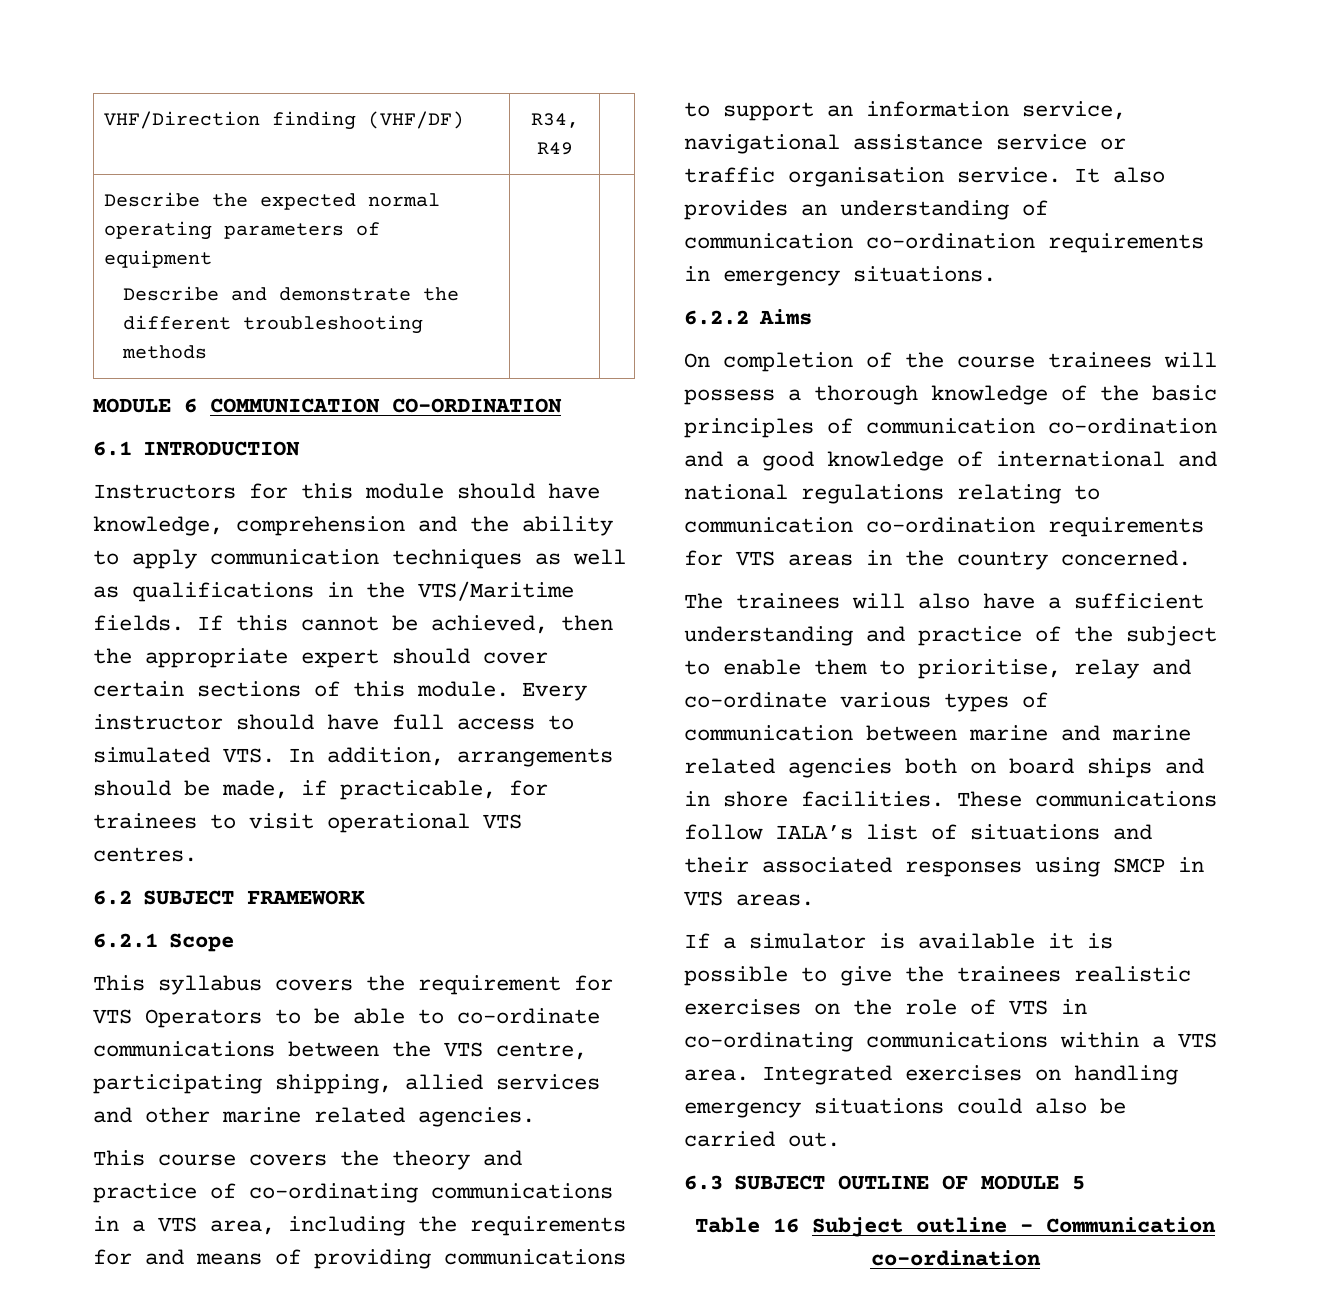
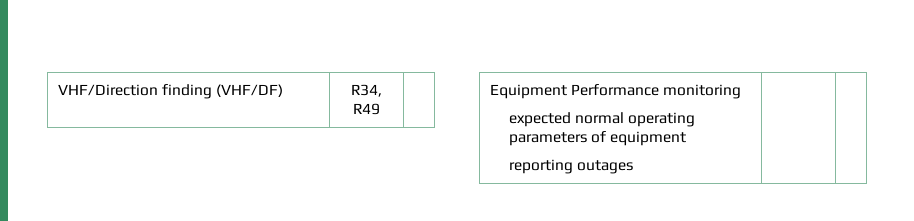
[104,192,249,207] Describe the -> [489,84,742,99] Equipment Performance monitoring //
[122,286,459,301] [122,315,423,334] [121,345,207,359] [93,398,562,413] [93,441,301,456] [93,483,600,499] [93,516,613,536] [93,549,626,569] [93,581,574,602] [93,615,613,634] [93,648,548,668] [93,681,587,701] [93,714,574,730] [93,747,613,767] [93,780,548,800] [93,813,522,833] [93,847,197,862] [93,890,366,905] [93,933,235,952] [93,975,613,995] [93,1008,600,1028] [93,1041,587,1060] [93,1074,600,1094] [93,1107,535,1127] [93,1150,522,1170] [93,1183,613,1203] [93,1216,626,1236] [93,1249,626,1269] [684,101,1126,121] [684,134,1126,154] [684,167,1165,187] [684,200,1048,220] [684,233,1204,253] [684,266,996,286] [684,309,813,325] [684,352,1217,372] [684,385,1217,405] [684,418,1217,438] [684,451,1217,471] [684,484,1100,504] [684,517,1204,537] [684,550,1191,570] [684,593,1204,609] [684,626,1217,646] [684,659,1191,679] [684,692,1048,712] [684,725,1191,741] [684,758,1204,778] [684,791,1217,807] [684,824,1152,840] [684,857,1204,877] [684,891,814,906] [684,933,1113,949] [684,966,1191,986] [684,999,1087,1015] [684,1032,1217,1052] [684,1065,1178,1085] [684,1098,1126,1118] [684,1131,840,1147] [684,1175,1086,1190] [695,1217,1216,1237] [870,1250,1041,1266] Describe and demonstrate the different troubleshooting methods | | // MODULE 6 COMMUNICATION CO-ORDINATION // 6.1 INTRODUCTION // Instructors for this module should have knowledge, comprehension and the ability to apply communication techniques as well as qualifications in the VTS/Maritime fields. If this cannot be achieved, then the appropriate expert should cover certain sections of this module. Every instructor should have full access to simulated VTS. In addition, arrangements should be made, if practicable, for trainees to visit operational VTS centres. // 6.2 SUBJECT FRAMEWORK // 6.2.1 Scope // This syllabus covers the requirement for VTS Operators to be able to co-ordinate communications between the VTS centre, participating shipping, allied services and other marine related agencies. // This course covers the theory and practice of co-ordinating communications in a VTS area, including the requirements for and means of providing communications to support an information service, navigational assistance service or traffic organisation service. It also provides an understanding of communication co-ordination requirements in emergency situations. // 6.2.2 Aims // On completion of the course trainees will possess a thorough knowledge of the basic principles of communication co-ordination and a good knowledge of international and national regulations relating to communication co-ordination requirements for VTS areas in the country concerned. // The trainees will also have a sufficient understanding and practice of the subject to enable them to prioritise, relay and co-ordinate various types of communication between marine and marine related agencies both on board ships and in shore facilities. These communications follow IALA’s list of situations and their associated responses using SMCP in VTS areas. // If a simulator is available it is possible to give the trainees realistic exercises on the role of VTS in co-ordinating communications within a VTS area. Integrated exercises on handling emergency situations could also be carried out. // 6.3 SUBJECT OUTLINE OF MODULE 5 // Table 16 Subject outline – Communication co-ordination -> [508,159,633,174] reporting outages | |

